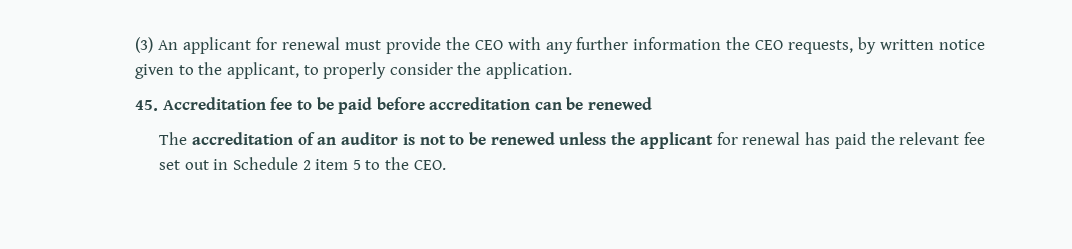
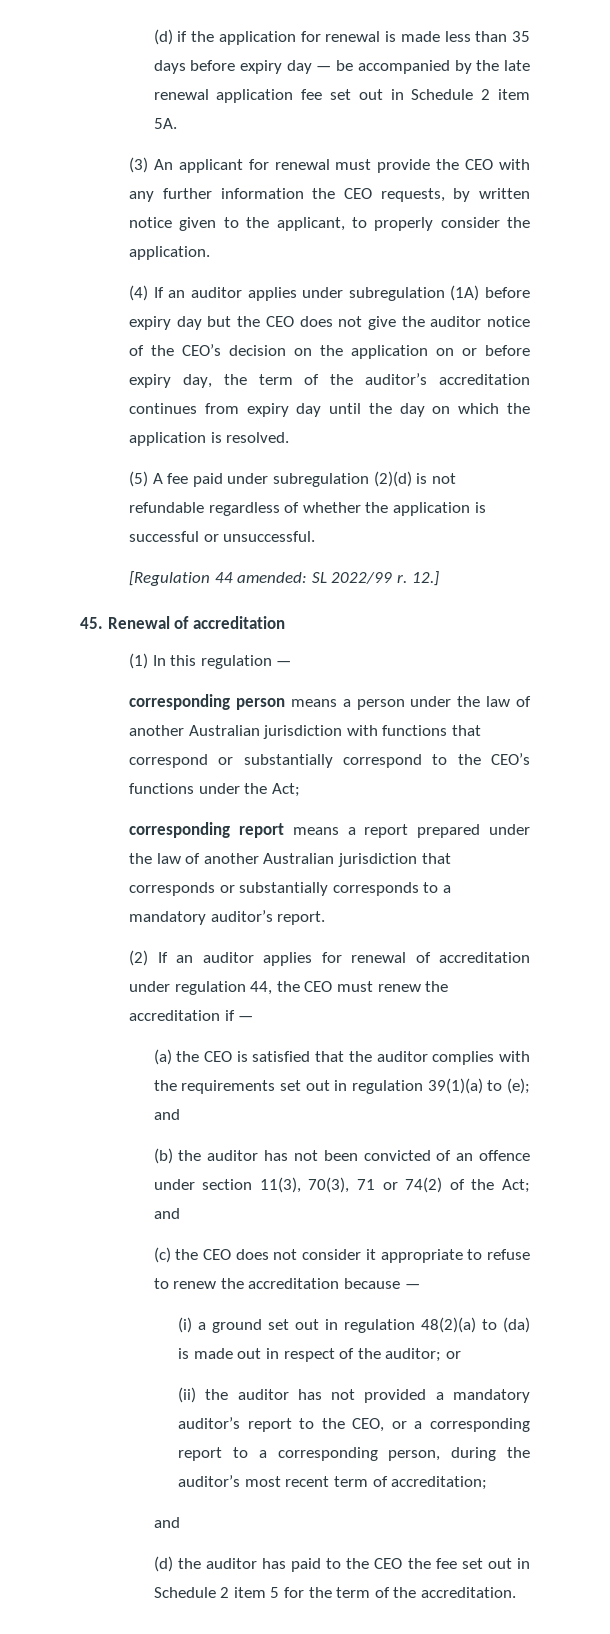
(135, 45) none -> [153,29,530,45] [153,60,530,74] [153,89,530,103] [153,118,177,129] (d) if the application for renewal is made less than 35 days before expiry day — be accompanied by the late renewal application fee set out in Schedule 2 item 5A. //
[135,97,653,114] [159,132,960,149] 45. Accreditation fee to be paid before accreditation can be renewed // The accreditation of an auditor is not to be renewed unless the applicant for renewal has paid the relevant -> [129,285,530,301] [129,316,531,330] [129,344,530,359] [129,373,530,388] [129,403,530,417] [129,432,290,446] [129,471,456,487] [129,502,486,516] [129,531,316,542] [129,571,439,586] [80,616,285,629] [129,653,292,669] [129,694,531,710] [129,725,482,739] [129,753,530,768] [129,783,300,797] [129,822,530,838] [129,853,451,867] [129,882,452,896] [129,910,326,925] [129,950,530,966] [129,981,449,995] [129,1010,254,1021] [153,1049,530,1065] [153,1078,530,1094] [153,1109,180,1120] [153,1148,530,1164] [153,1177,530,1193] [153,1208,180,1219] [153,1247,530,1263] [153,1278,420,1289] [178,1317,530,1333] [178,1348,461,1362] [178,1387,530,1403] [178,1417,531,1432] [178,1447,530,1461] [178,1475,488,1490] [153,1517,180,1528] [153,1556,431,1572] (4) If an auditor applies under subregulation (1A) before expiry day but the CEO does not give the auditor notice of the CEO’s decision on the application on or before expiry day, the term of the auditor’s accreditation continues from expiry day until the day on which the application is resolved. // (5) A fee paid under subregulation (2)(d) is not refundable regardless of whether the application is successful or unsuccessful. // [Regulation 44 amended: SL 2022/99 r. 12.] // 45. Renewal of accreditation // (1) In this regulation — // corresponding person means a person under the law of another Australian jurisdiction with functions that correspond or substantially correspond to the CEO’s functions under the Act; // corresponding report means a report prepared under the law of another Australian jurisdiction that corresponds or substantially corresponds to a mandatory auditor’s report. // (2) If an auditor applies for renewal of accreditation under regulation 44, the CEO must renew the accreditation if — // (a) the CEO is satisfied that the auditor complies with the requirements set out in regulation 39(1)(a) to (e); and // (b) the auditor has not been convicted of an offence under section 11(3), 70(3), 71 or 74(2) of the Act; and // (c) the CEO does not consider it appropriate to refuse to renew the accreditation because — // (i) a ground set out in regulation 48(2)(a) to (da) is made out in respect of the auditor; or // (ii) the auditor has not provided a mandatory auditor’s report to the CEO, or a corresponding report to a corresponding person, during the auditor’s most recent term of accreditation; // and // (d) the auditor has paid to the CEO the
[365,157,446,170] to the CEO. -> [284,1587,516,1598] for the term of the accreditation.

